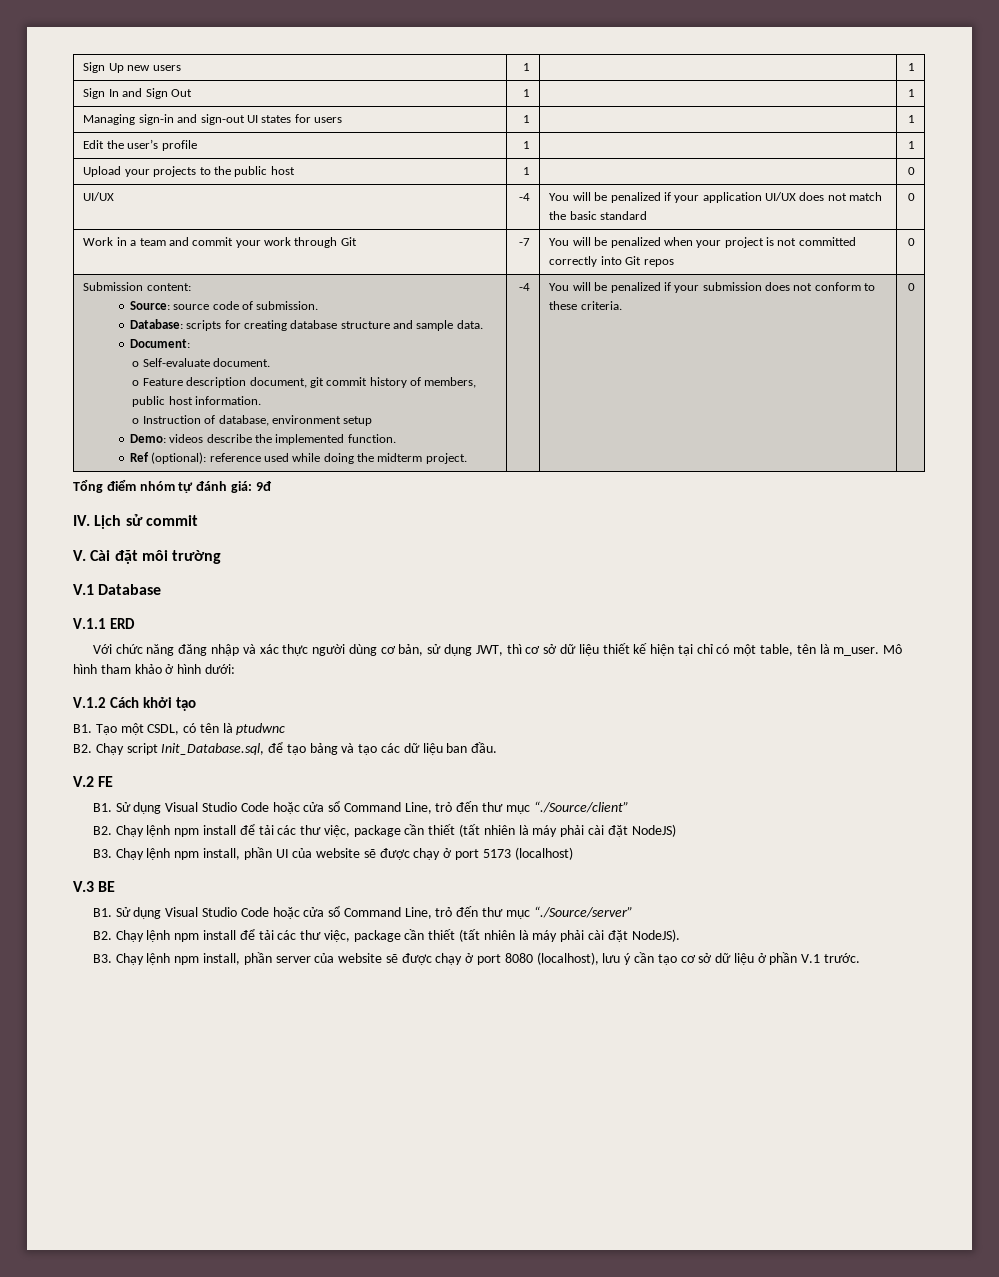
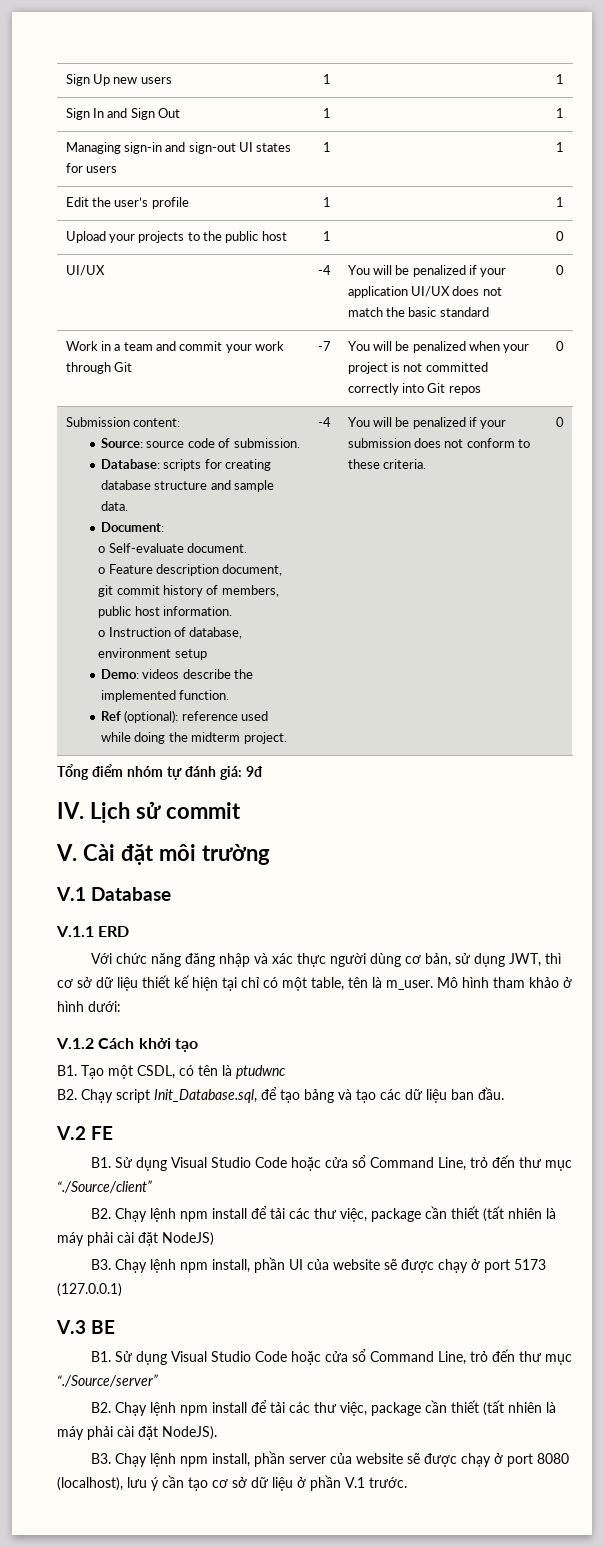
[514,847,573,860] (localhost) -> [57,1283,122,1297] (127.0.0.1)

